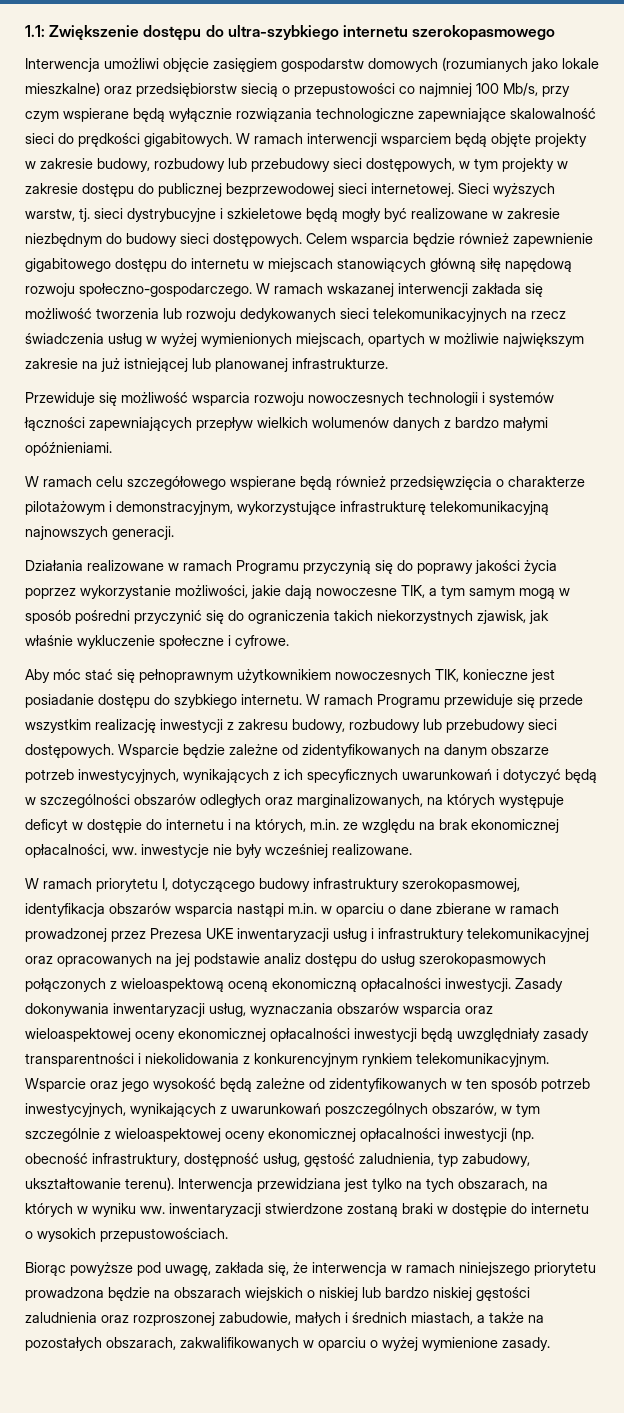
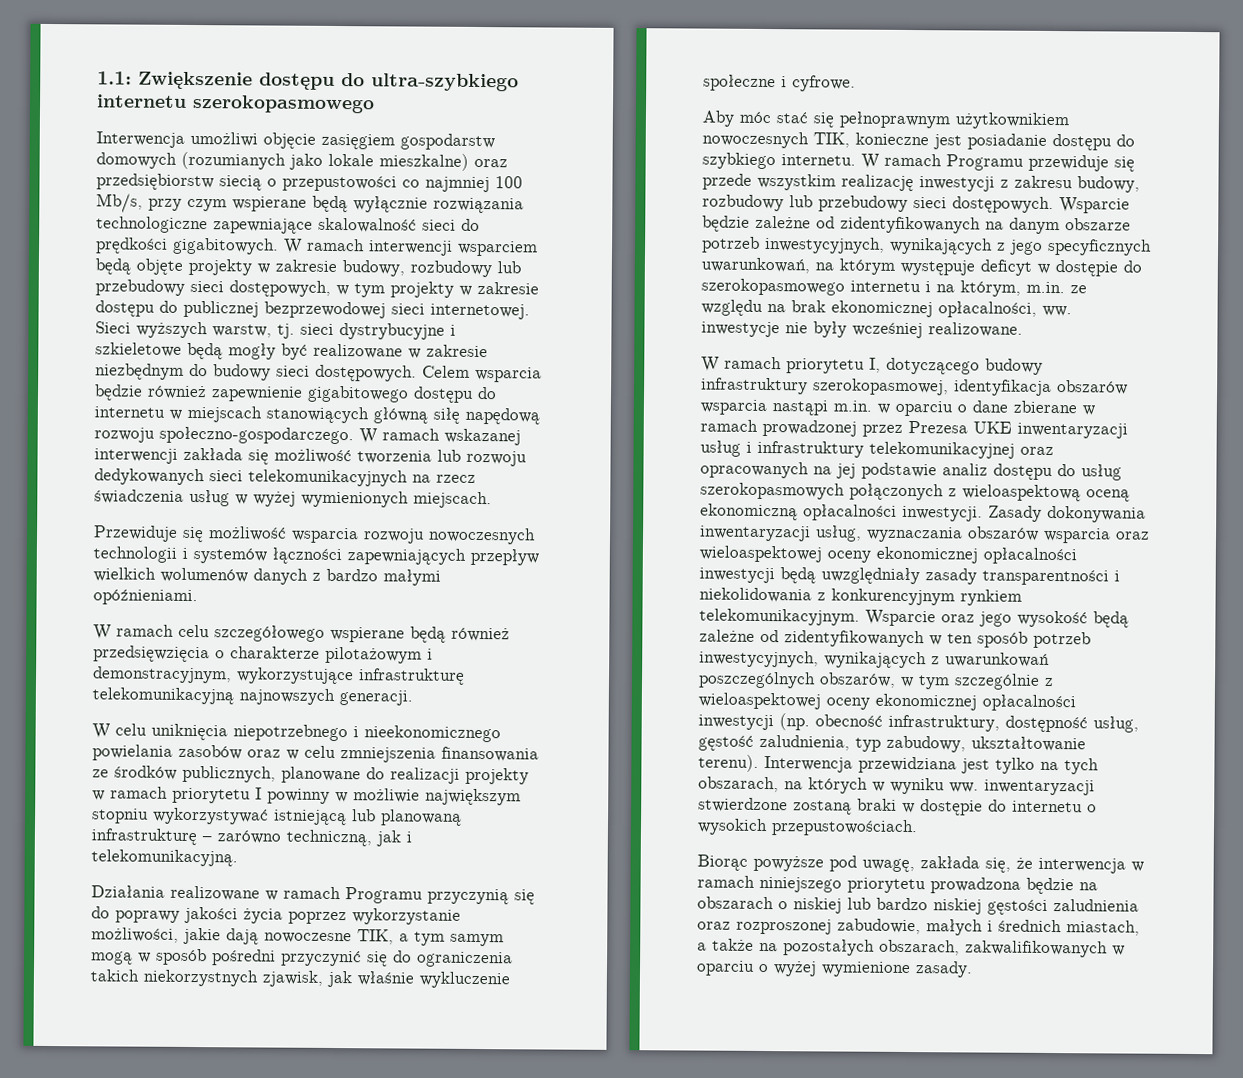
[296,333,584,347] [25,358,388,372] miejscach, opartych w możliwie największym zakresie na już istniejącej lub planowanej infrastrukturze. -> [413,491,492,509] miejscach.
(174, 533) none -> [92,723,501,743] [92,744,539,763] [92,765,529,785] [92,786,521,806] [92,807,462,826] [91,828,412,847] [91,849,238,867] // W celu uniknięcia niepotrzebnego i nieekonomicznego powielania zasobów oraz w celu zmniejszenia finansowania ze środków publicznych, planowane do realizacji projekty w ramach priorytetu I powinny w możliwie największym stopniu wykorzystywać istniejącą lub planowaną infrastrukturę – zarówno techniczną, jak i telekomunikacyjną.
[284,769,597,783] [25,794,495,808] ich specyficznych uwarunkowań i dotyczyć będą w szczególności obszarów odległych oraz marginalizowanych, na których -> [1009,238,1152,256] [701,257,895,275] jego specyficznych uwarunkowań, na którym
(162, 824) none -> [701,278,845,296] szerokopasmowego
[255,819,306,833] których, -> [960,280,1021,297] którym,
[245,1287,303,1301] wiejskich -> (774, 903) none

